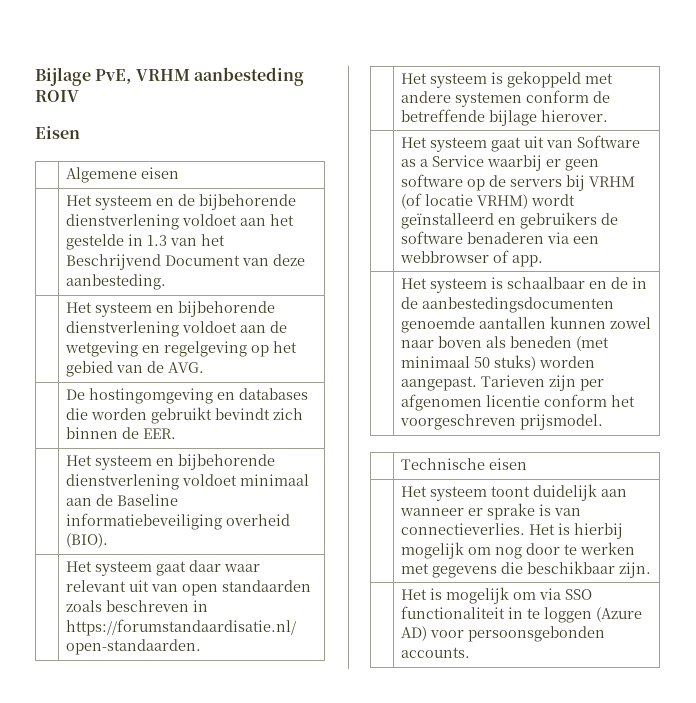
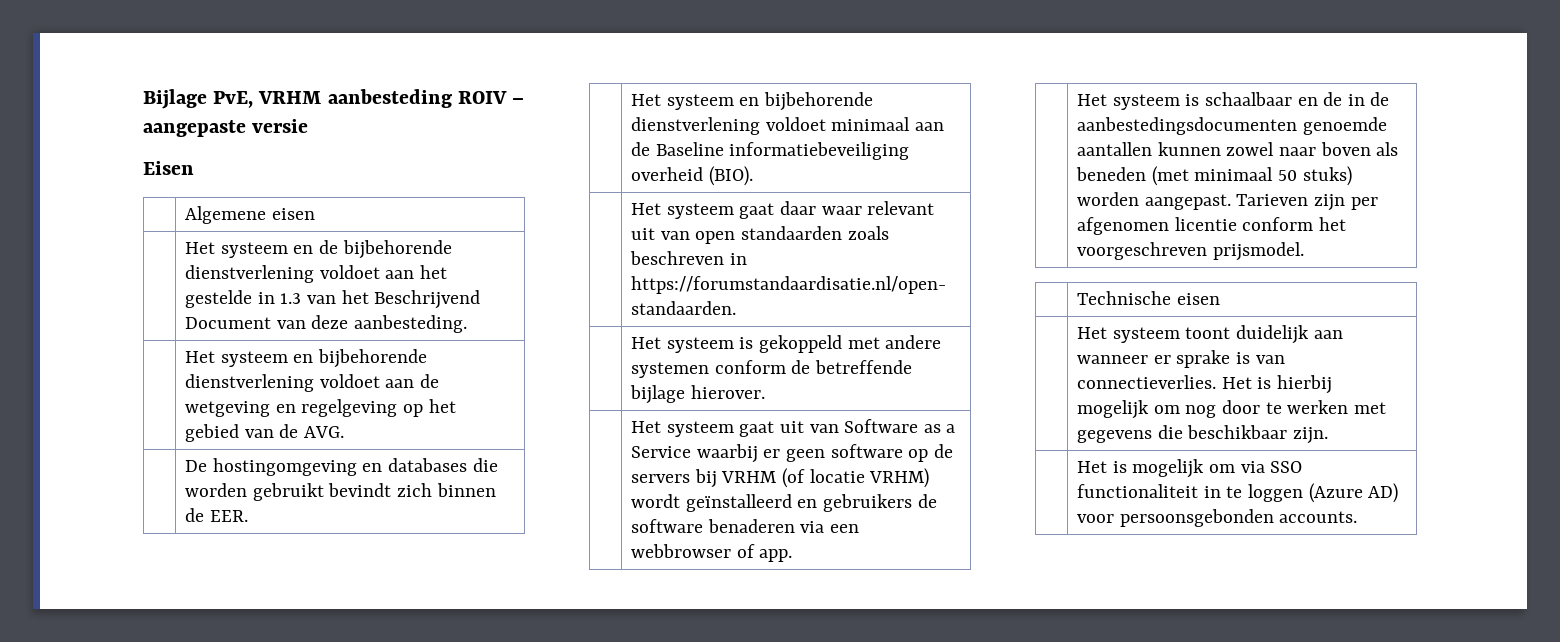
(79, 96) none -> [512,98,525,104] [143,119,309,137] – aangepaste versie

